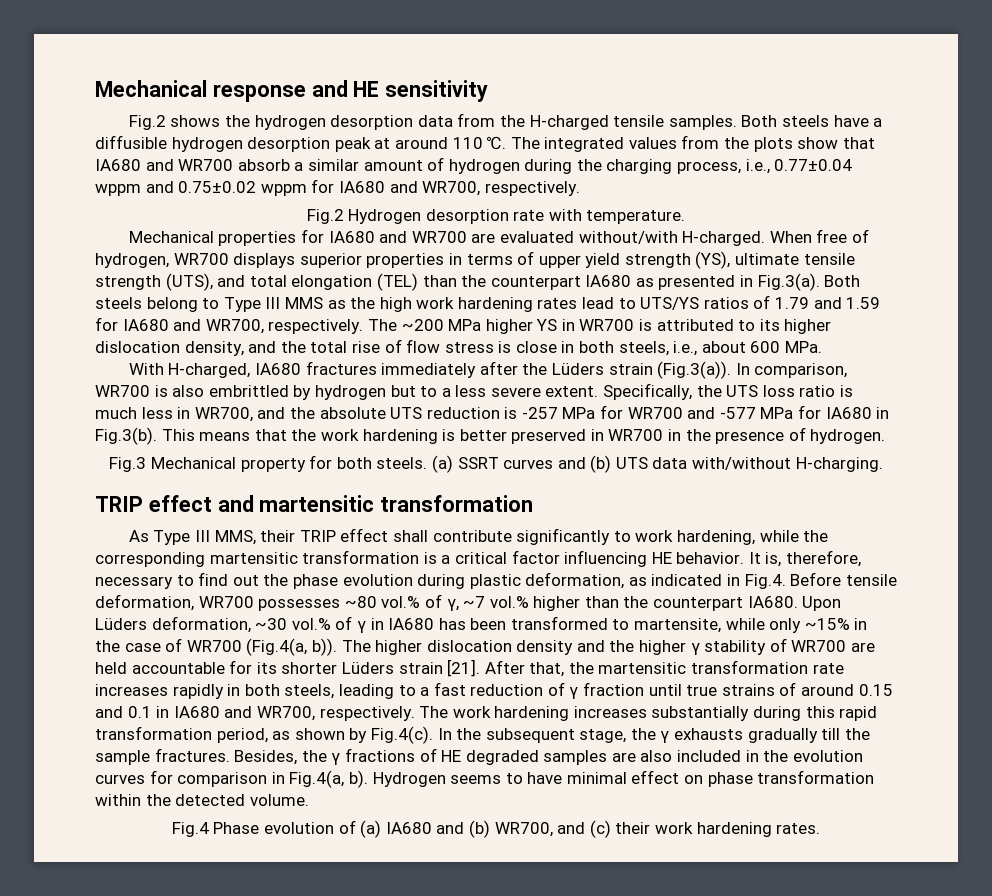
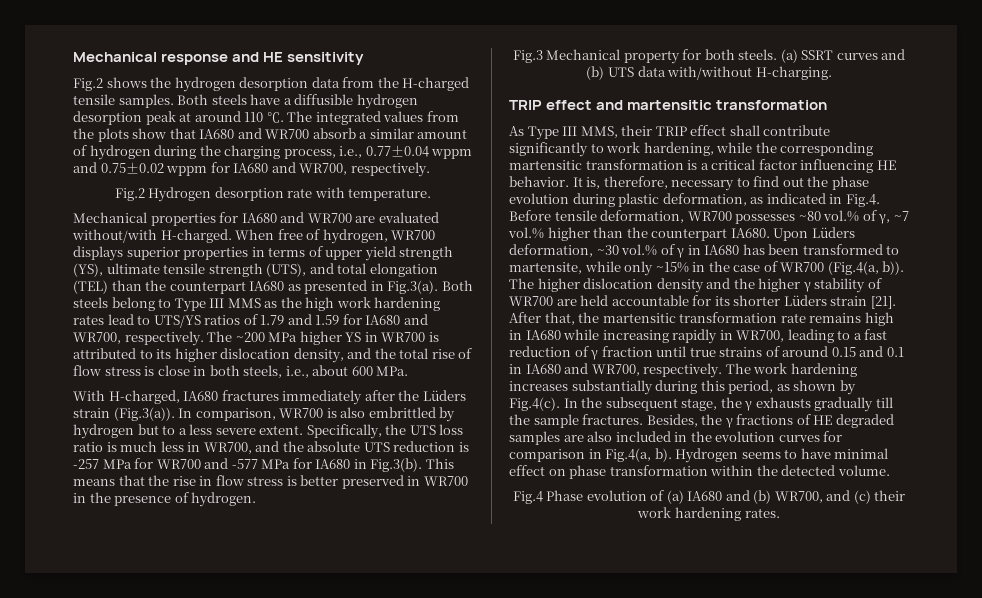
[320,429,438,444] work hardening -> [172,475,284,486] rise in flow stress
[95,684,335,699] increases rapidly in both steels, -> [809,312,894,326] [509,329,785,344] remains high in IA680 while increasing rapidly in WR700,
[839,706,878,721] [95,726,212,740] rapid transformation -> (725, 385) none

